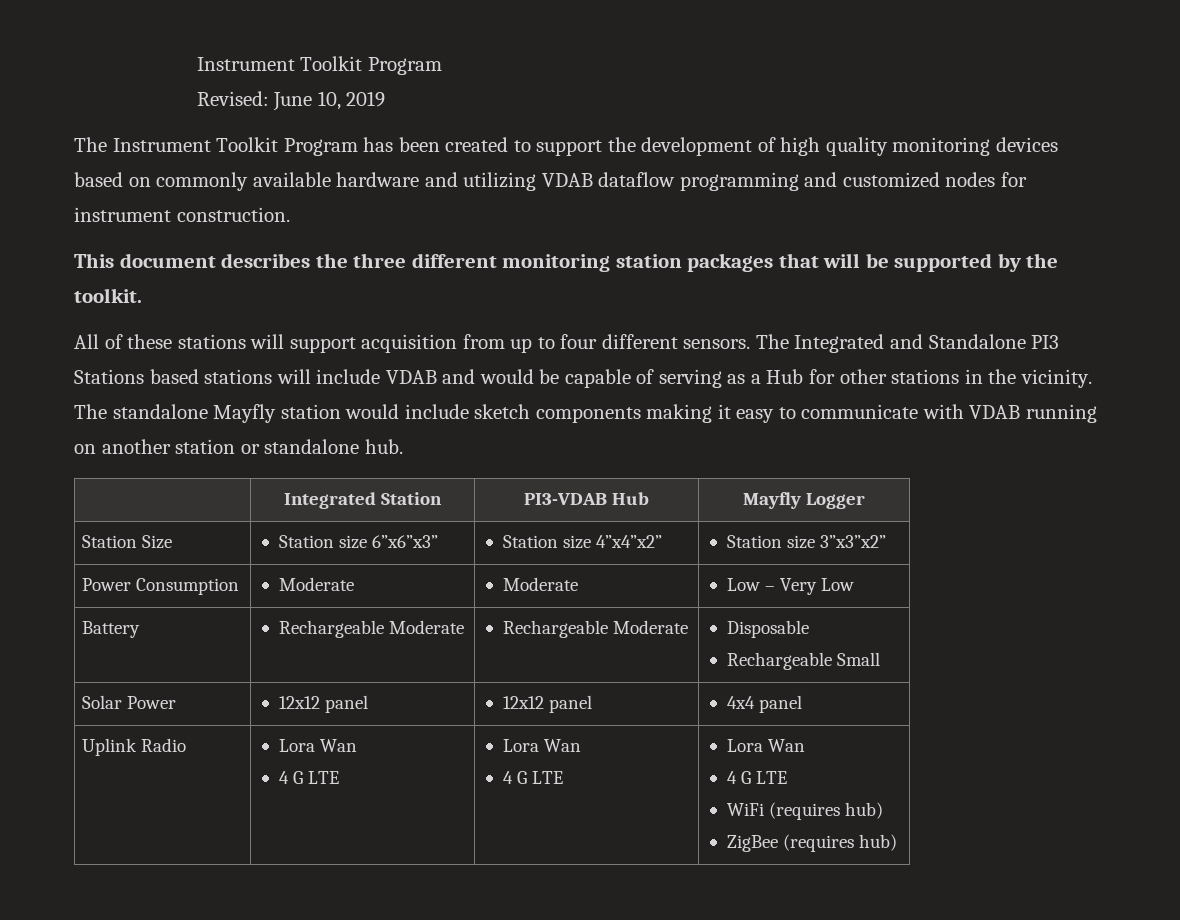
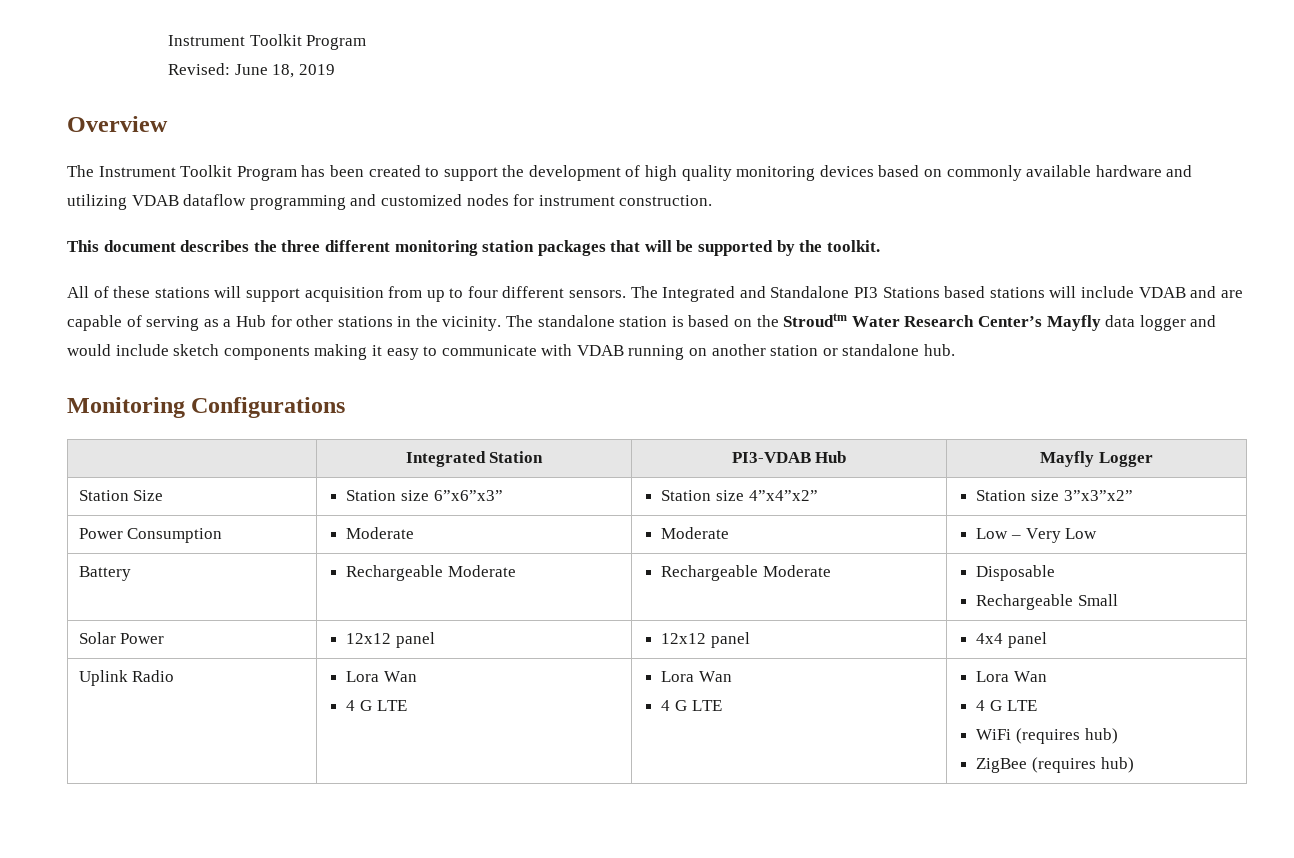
[317,91,341,110] 10, -> [272,64,295,78] 18,
(386, 99) none -> [67,116,168,132] // Overview
[479,369,560,384] would be -> [1220,290,1243,298] are
[213,404,341,423] Mayfly station -> [619,313,1217,331] station is based on the Stroudtm Water Research Center’s Mayfly data logger and
(403, 446) none -> [67,397,346,418] // Monitoring Configurations

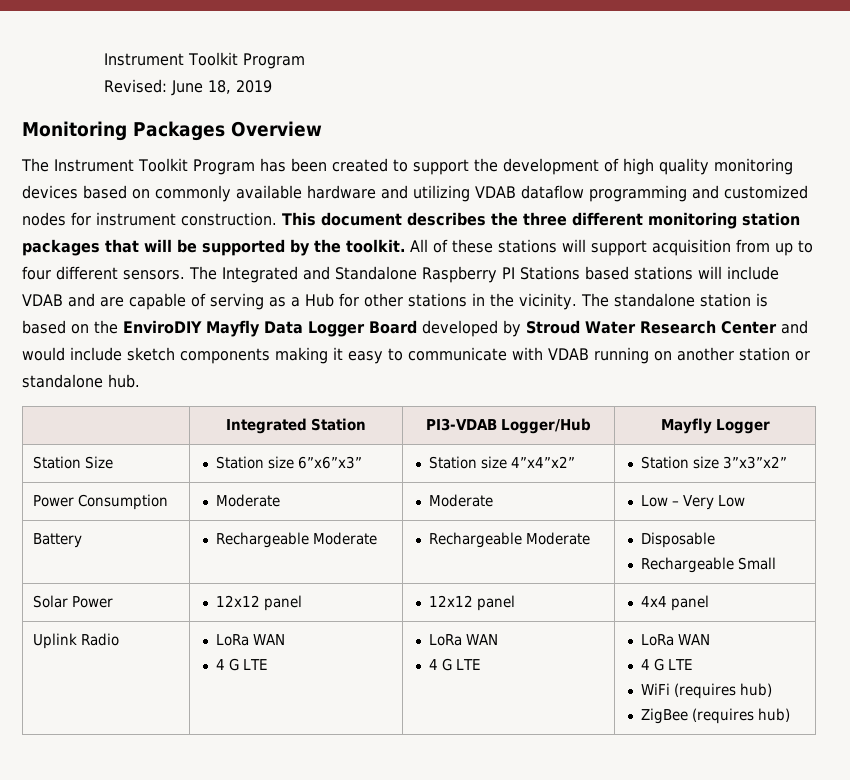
(335, 69) none -> [22,121,225,141] Monitoring Packages
(713, 200) // -> (277, 219) none
(880, 246) // -> (405, 246) none
[854,287,879,298] PI3 -> [422,266,515,283] Raspberry PI
[783,313,1186,331] Stroudtm Water Research Center’s Mayfly data logger -> [123,320,777,337] EnviroDIY Mayfly Data Logger Board developed by Stroud Water Research Center
[67,397,346,418] // Monitoring Configurations -> (140, 381) none
[815,451,847,463] Hub -> [500,418,591,434] Logger/Hub
[346,671,418,682] [346,700,407,711] [661,671,733,682] [661,700,722,711] [976,671,1048,682] Lora Wan // 4 G LTE | Lora Wan // 4 G LTE | Lora Wan -> [215,634,285,646] [215,658,268,671] [428,634,498,646] [428,658,481,671] [640,634,710,646] LoRa WAN // 4 G LTE | LoRa WAN // 4 G LTE | LoRa WAN

